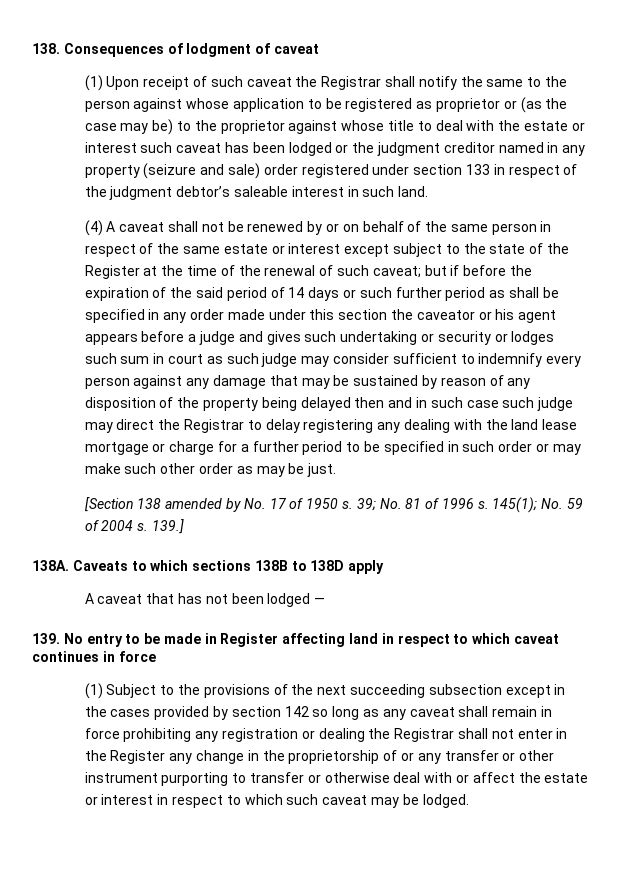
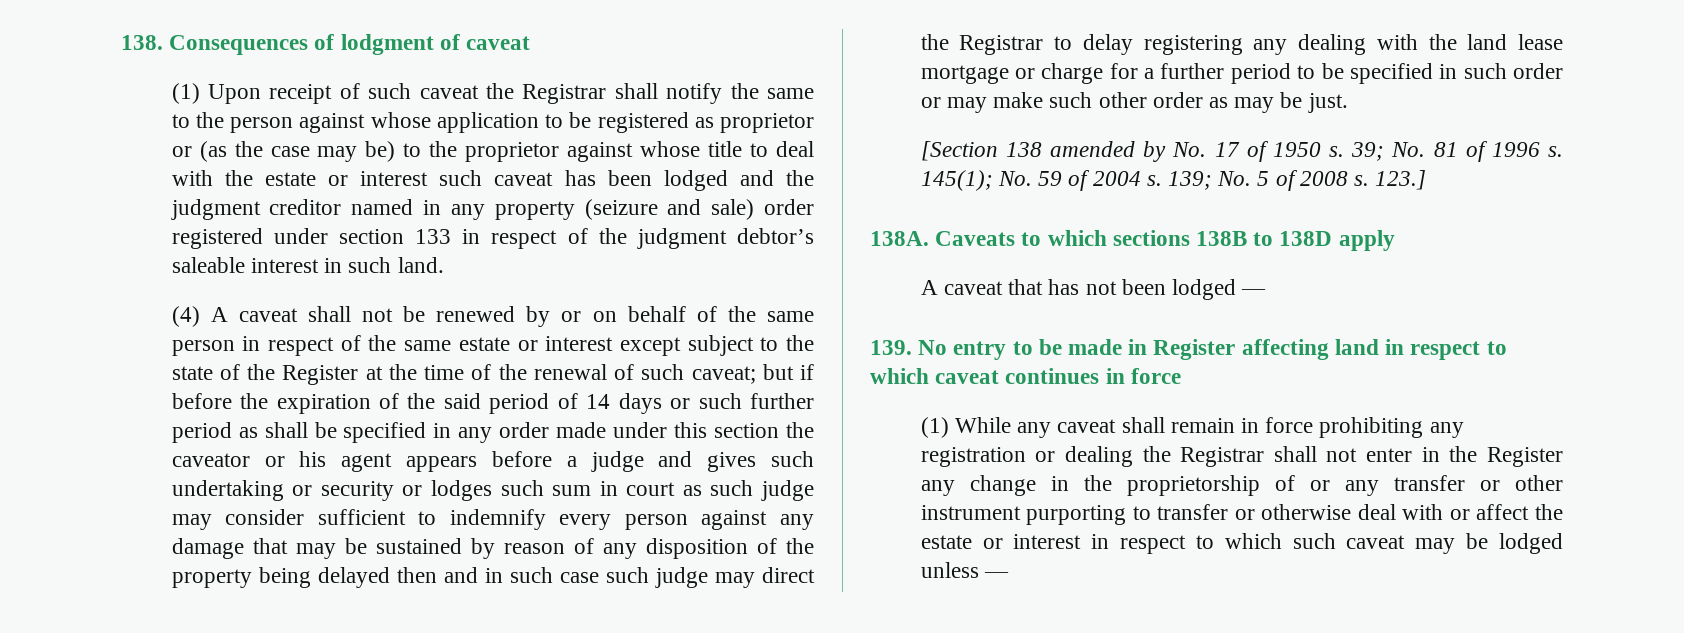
[335,144,349,153] or -> [739,170,774,186] and
[152,519,185,534] 139.] -> [1167,170,1427,191] 139; No. 5 of 2008 s. 123.]
[106,684,566,698] [84,706,379,720] Subject to the provisions of the next succeeding subsection except in the cases provided by section 142 so long as -> [954,417,1011,433] While
[422,794,469,808] lodged. -> [1499,533,1563,554] [920,562,1009,578] lodged unless —

